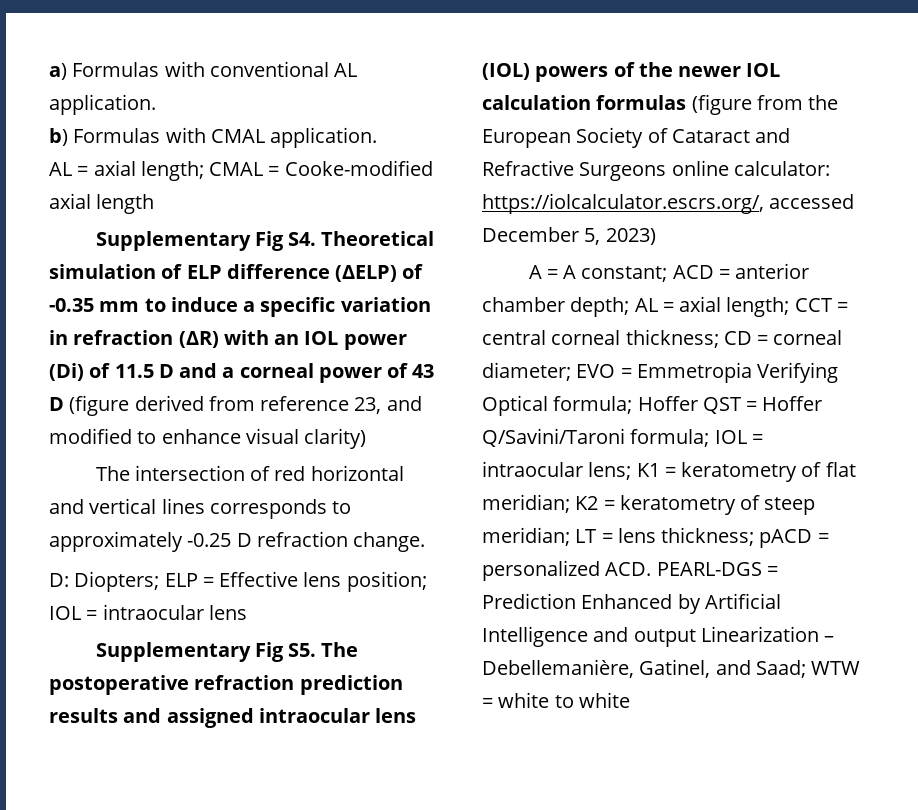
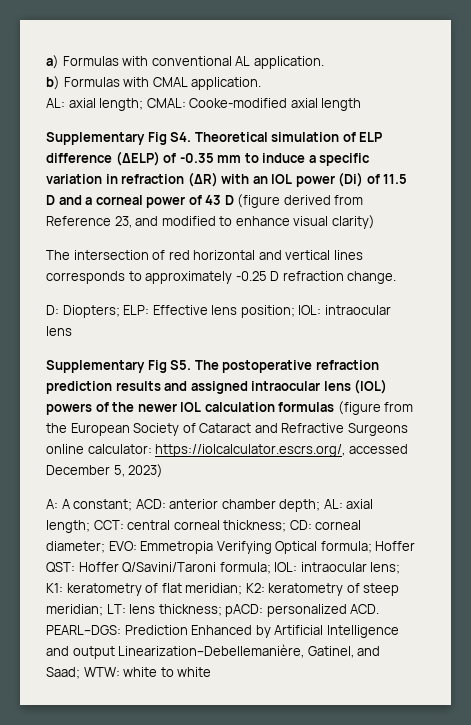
[49,160,280,181] AL = axial length; CMAL = -> [46,98,186,111] AL: axial length; CMAL:
[260,396,350,411] reference -> [46,216,111,226] Reference
[164,573,214,587] ELP = -> [123,305,150,315] ELP:
[49,606,98,620] IOL = -> [298,305,322,315] IOL:
[528,263,810,282] [482,296,848,317] [482,329,843,348] [482,362,632,381] A = A constant; ACD = anterior chamber depth; AL = axial length; CCT = central corneal thickness; CD = corneal diameter; EVO = -> [46,499,374,512] [46,520,362,533] [46,541,137,553] A: A constant; ACD: anterior chamber depth; AL: axial length; CCT: central corneal thickness; CD: corneal diameter; EVO:
[702,397,758,414] QST = -> [46,562,75,573] QST:
[714,430,763,444] [482,461,676,480] IOL = intraocular lens; K1 = -> [274,562,401,574] [46,583,63,593] IOL: intraocular lens; K1:
[575,496,615,510] K2 = -> [245,583,265,593] K2:
[575,527,829,548] [482,560,778,581] LT = lens thickness; pACD = personalized ACD. PEARL-DGS = -> [106,604,380,617] [46,625,121,635] LT: lens thickness; pACD: personalized ACD. PEARL–DGS:
[700,626,835,642] [482,659,634,678] Linearization – Debellemanière, -> [118,644,305,658] Linearization–Debellemanière,
[811,661,861,675] [482,698,493,708] WTW = -> [83,667,120,677] WTW:

